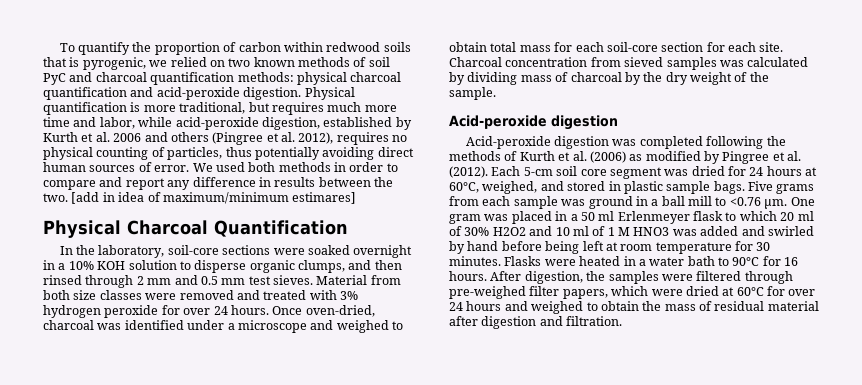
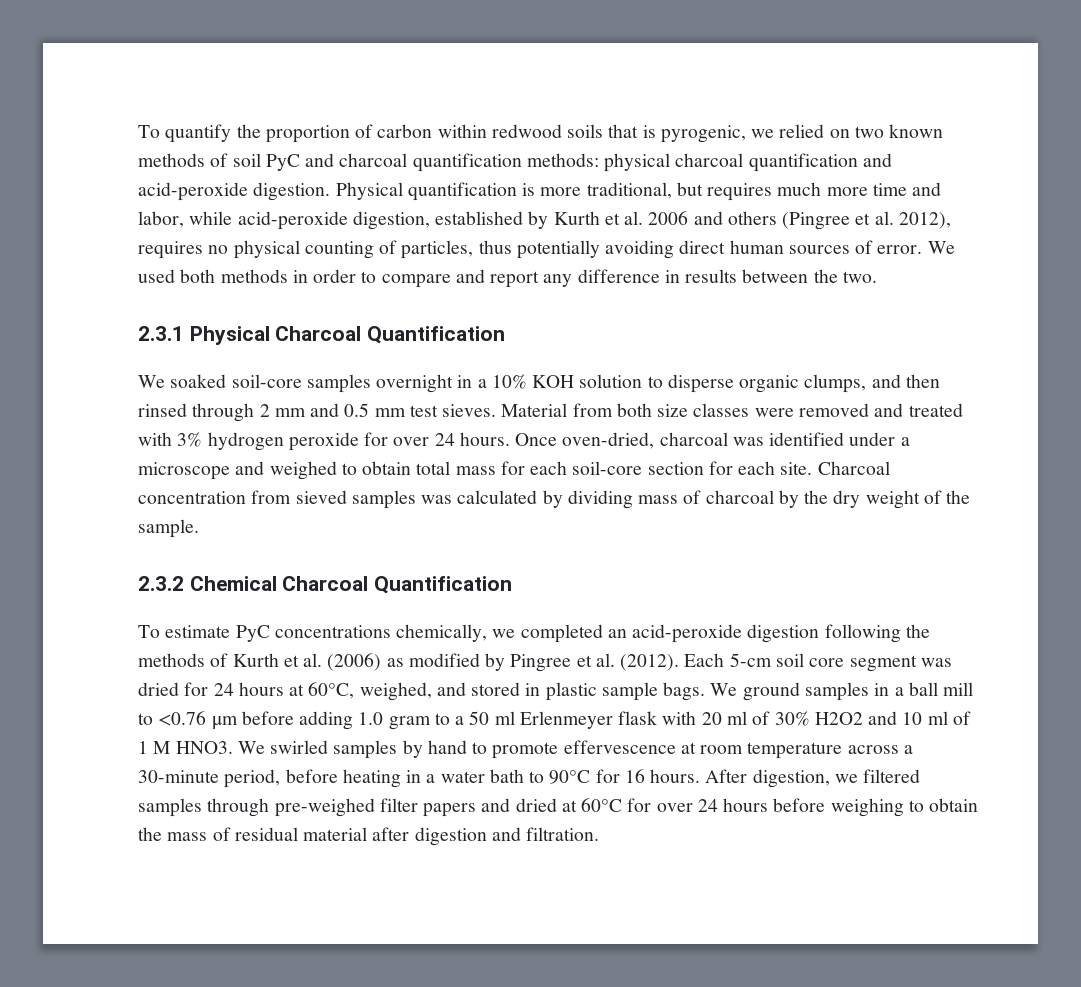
[71,192,357,204] [43,220,348,238] [59,245,350,258] [add in idea of maximum/minimum estimares] // Physical Charcoal Quantification // In the laboratory, soil-core sections were soaked -> [138,326,506,345] [138,374,371,393] // 2.3.1 Physical Charcoal Quantification // We soaked soil-core samples
[449,115,618,130] [465,136,703,149] Acid-peroxide digestion // Acid-peroxide digestion was completed -> [138,576,513,594] [138,624,820,643] 2.3.2 Chemical Charcoal Quantification // To estimate PyC concentrations chemically, we completed an acid-peroxide digestion
[748,181,815,194] [449,196,633,209] Five grams from each sample was ground -> [710,682,869,701] We ground samples
[764,197,815,209] [449,211,568,224] μm. One gram was placed in -> [211,711,450,730] μm before adding 1.0 gram to
[725,211,777,221] to which -> [662,711,697,725] with
[633,226,814,236] [449,241,771,254] [449,256,621,266] HNO3 was added and swirled by hand before being left at room temperature for 30 minutes. Flasks were heated -> [175,740,913,759] [138,769,401,788] HNO3. We swirled samples by hand to promote effervescence at room temperature across a 30-minute period, before heating
[586,271,793,284] [449,286,683,299] the samples were filtered through pre-weighed filter papers, which were -> [834,769,921,783] [138,798,511,817] we filtered samples through pre-weighed filter papers and
[504,301,584,314] and weighed -> [773,798,904,817] before weighing

